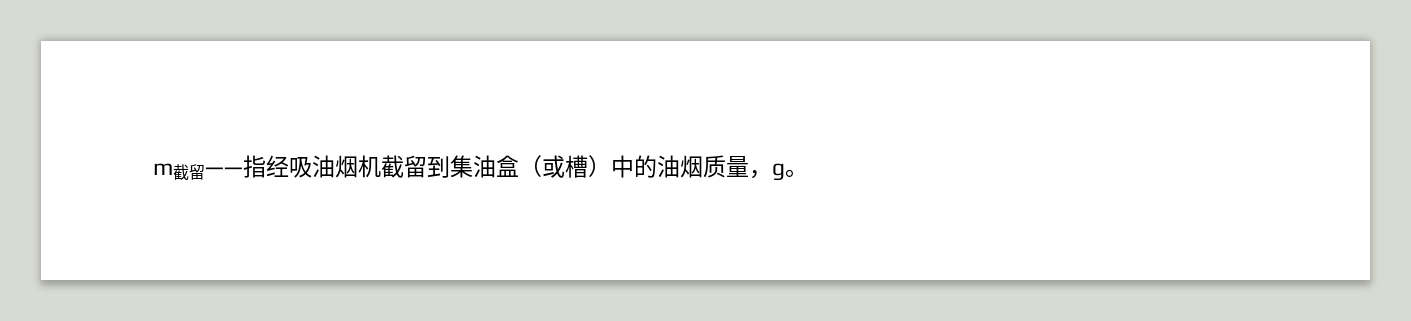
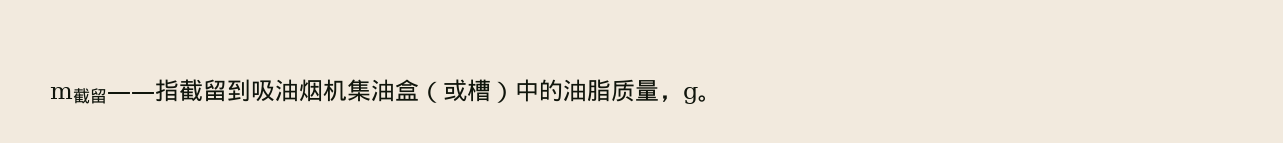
[266,155,289,177] 经 -> [179,79,251,102] 截留到
[381,155,450,178] 截留到 -> (347, 90) none
[680,155,703,178] 烟 -> [587,79,611,102] 脂

